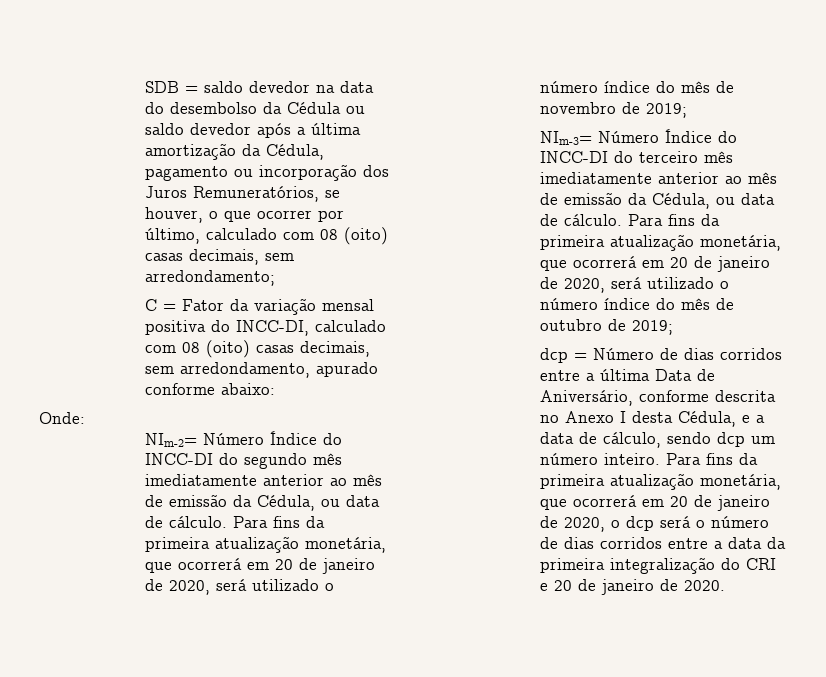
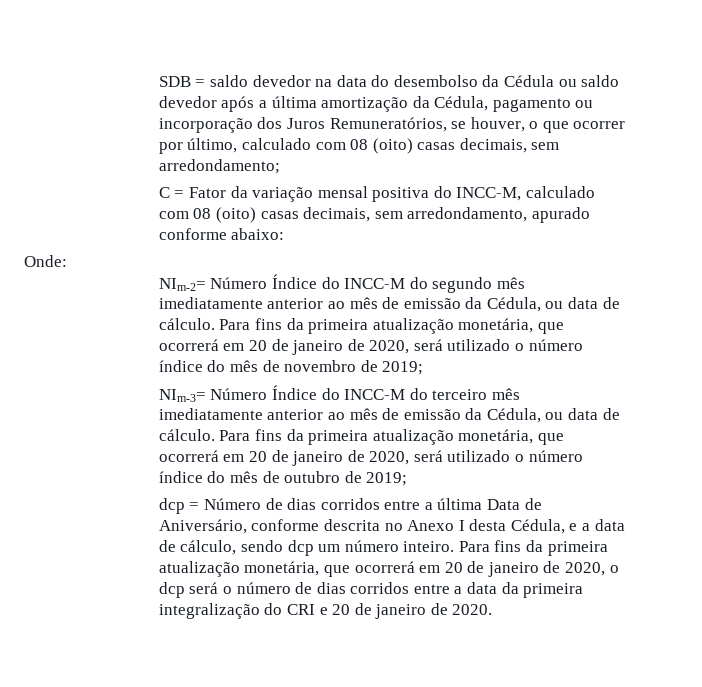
[235,320,309,336] INCC-DI, -> [456,187,522,201] INCC-M,
[144,453,213,465] INCC-DI -> [344,278,406,289] INCC-M
[539,151,608,163] INCC-DI -> [344,389,406,400] INCC-M

